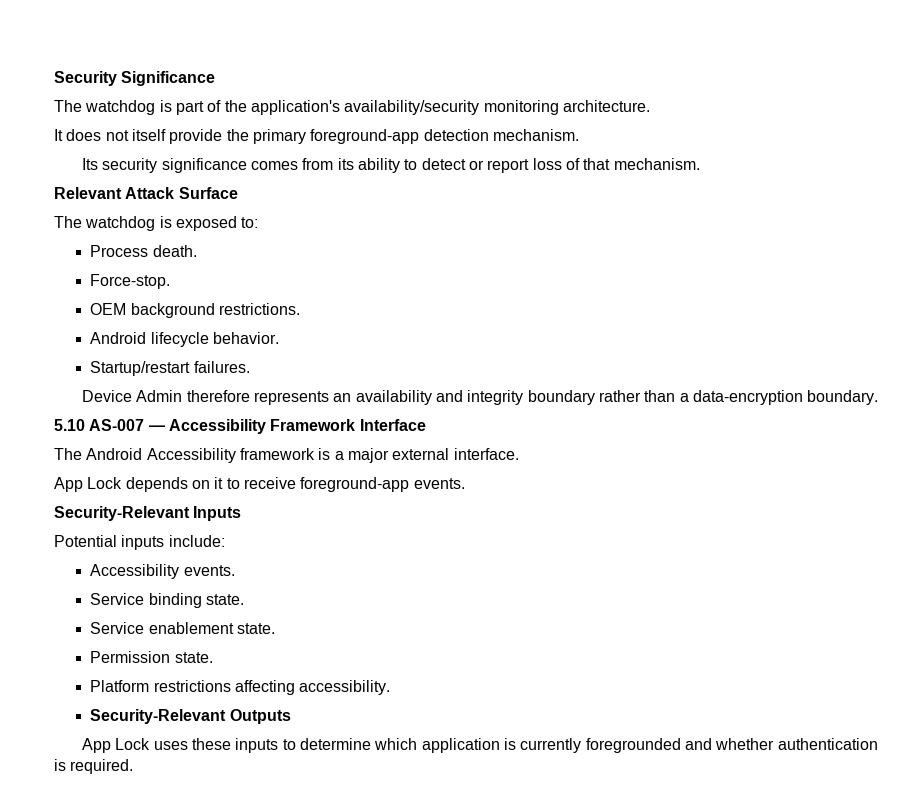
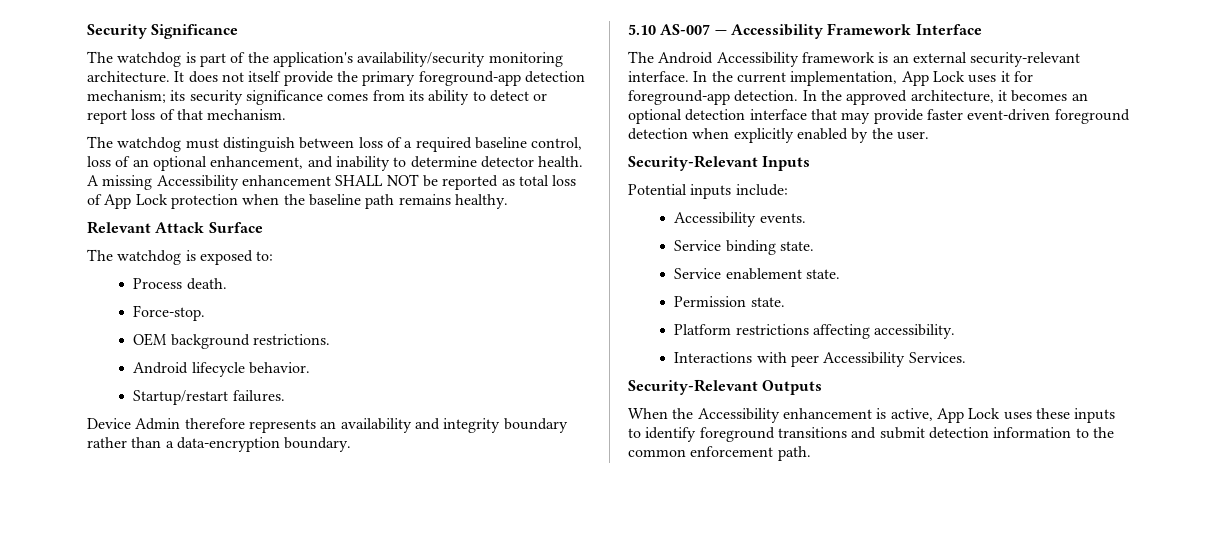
(650, 106) // -> (170, 77) none
[492,129,579,141] [82,158,99,170] mechanism. // Its -> [87,90,186,103] mechanism; its
(700, 164) none -> [87,136,583,152] [87,156,584,171] [87,174,577,190] [87,194,508,209] // The watchdog must distinguish between loss of a required baseline control, loss of an optional enhancement, and inability to determine detector health. A missing Accessibility enhancement SHALL NOT be reported as total loss of App Lock protection when the baseline path remains healthy.
[334,448,519,463] [54,477,465,492] a major external interface. // App Lock depends on it to receive foreground-app events. -> [892,52,1081,67] [628,71,1033,86] [628,90,1088,105] [628,109,1130,124] [628,128,929,143] an external security-relevant interface. In the current implementation, App Lock uses it for foreground-app detection. In the approved architecture, it becomes an optional detection interface that may provide faster event-driven foreground detection when explicitly enabled by the user.
[90,709,291,724] Security-Relevant Outputs // -> [674,352,966,367] [628,379,823,395] [628,408,933,423] Interactions with peer Accessibility Services. // Security-Relevant Outputs // When the Accessibility enhancement is active,
[299,738,878,753] [54,759,134,774] determine which application is currently foregrounded and whether authentication is required. -> [645,427,1114,442] [628,446,811,461] identify foreground transitions and submit detection information to the common enforcement path.

